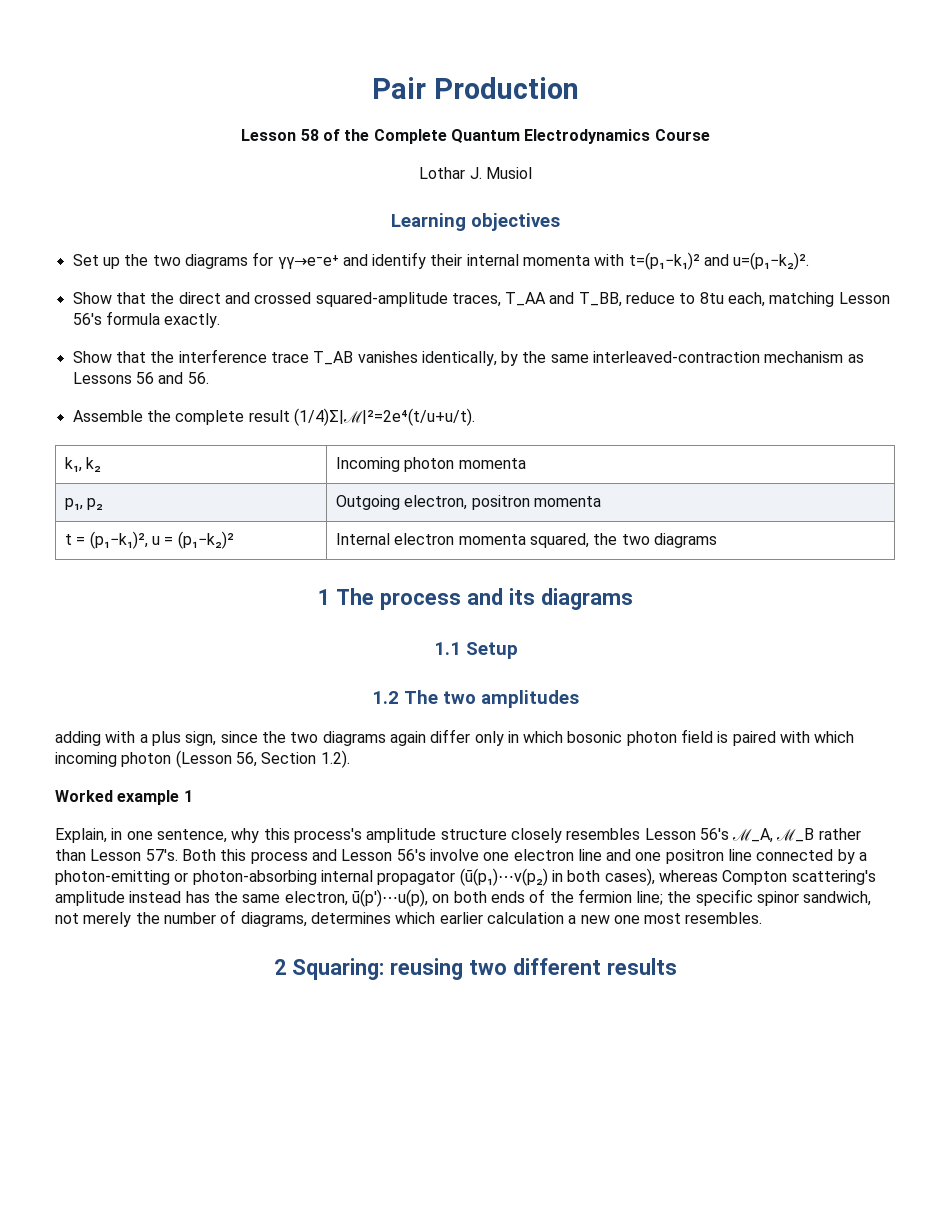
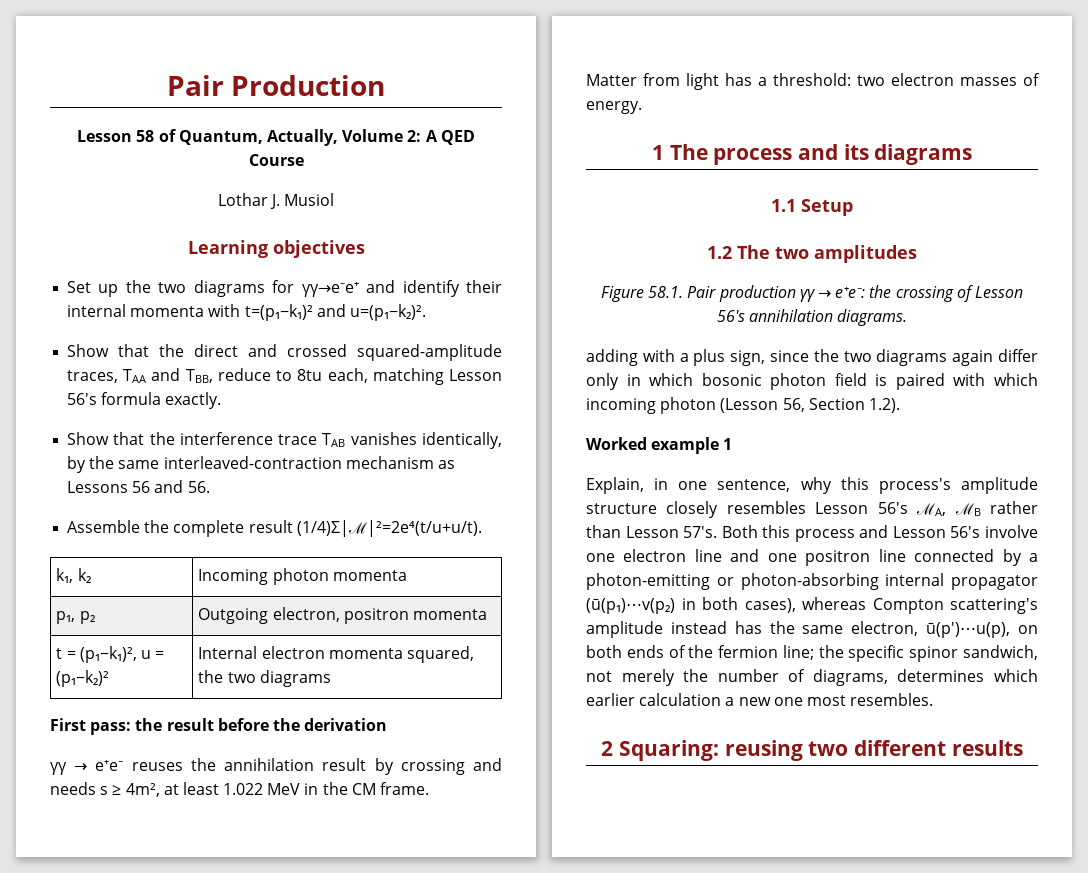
[344,129,651,144] the Complete Quantum Electrodynamics -> [178,129,475,146] Quantum, Actually, Volume 2: A QED
[505,292,622,307] T_AA and T_BB, -> [123,368,213,383] TAA and TBB,
[313,351,354,365] T_AB -> [322,433,346,447] TAB
(718, 540) none -> [50,718,388,735] [50,758,502,775] [50,782,430,797] [586,73,1040,90] [586,101,642,114] // First pass: the result before the derivation // γγ → e⁺e⁻ reuses the annihilation result by crossing and needs s ≥ 4m², at least 1.022 MeV in the CM frame. // Matter from light has a threshold: two electron masses of energy.
(579, 699) none -> [601,285,1023,302] [716,309,908,326] // Figure 58.1. Pair production γγ → e⁺e⁻: the crossing of Lesson 56's annihilation diagrams.
[732,828,815,843] ℳ_A, ℳ_B -> [916,503,981,516] ℳA, ℳB

